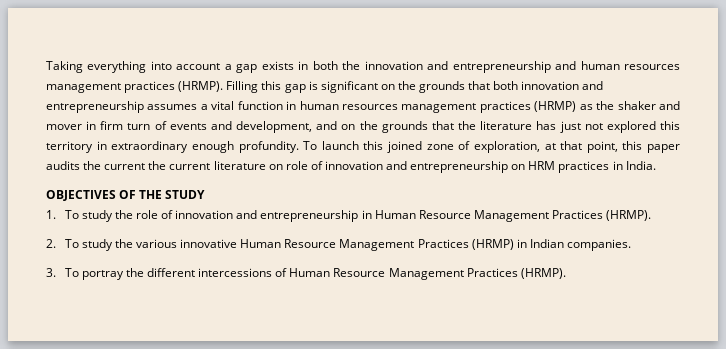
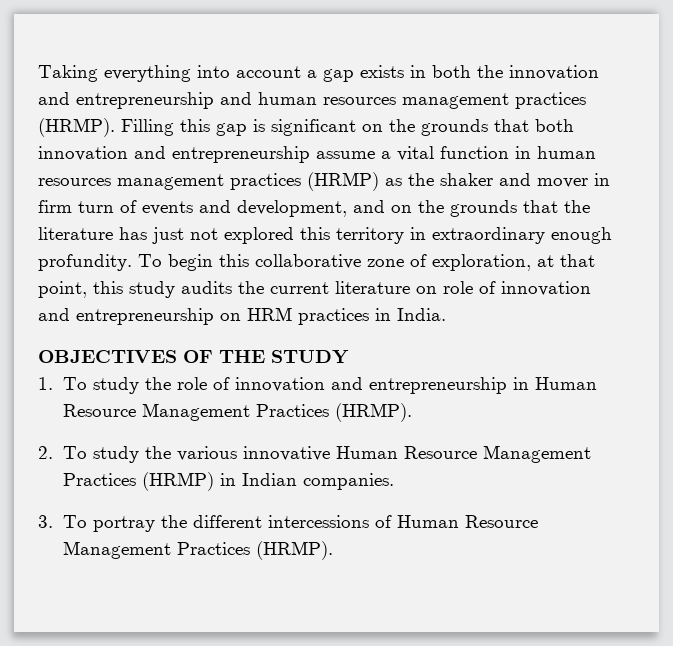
[147,104,198,110] assumes -> [316,151,375,159] assume
[321,141,422,153] launch this joined -> [168,254,361,271] begin this collaborative
[647,144,680,153] paper -> [129,281,175,298] study
[148,161,211,170] the current -> (329, 288) none

